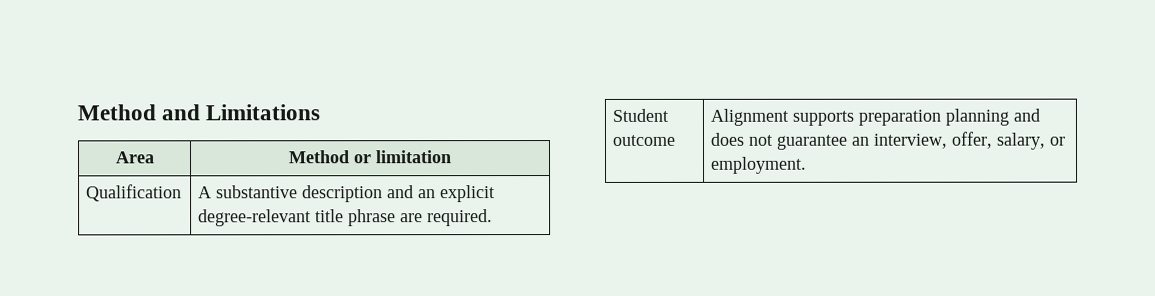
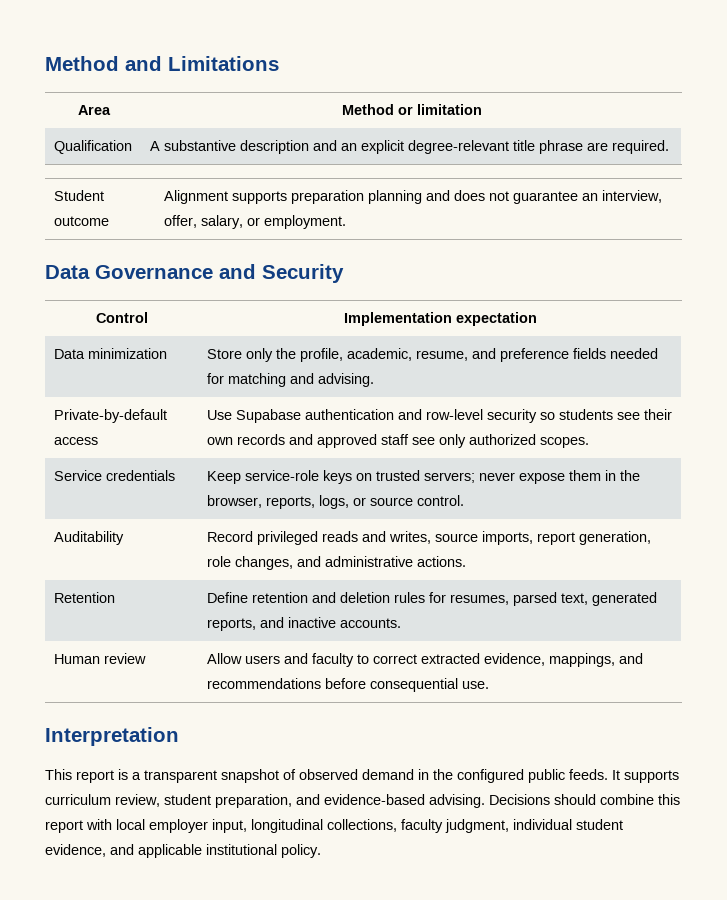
(808, 165) none -> [45,264,344,283] [96,312,148,323] [343,312,537,326] [53,348,167,359] [206,348,658,362] [206,373,374,387] [53,409,167,423] [53,437,98,445] [206,409,672,423] [206,434,589,448] [53,470,175,481] [206,470,640,484] [206,495,464,509] [53,531,124,545] [206,531,651,545] [206,556,466,570] [53,592,115,603] [206,592,657,606] [206,617,401,631] [53,653,146,664] [206,653,643,667] [206,678,489,692] [45,727,179,746] [45,769,679,783] [45,794,680,808] [45,819,623,833] [45,844,321,858] // Data Governance and Security // Control | Implementation expectation // Data minimization | Store only the profile, academic, resume, and preference fields needed for matching and advising. // Private-by-default access | Use Supabase authentication and row-level security so students see their own records and approved staff see only authorized scopes. // Service credentials | Keep service-role keys on trusted servers; never expose them in the browser, reports, logs, or source control. // Auditability | Record privileged reads and writes, source imports, report generation, role changes, and administrative actions. // Retention | Define retention and deletion rules for resumes, parsed text, generated reports, and inactive accounts. // Human review | Allow users and faculty to correct extracted evidence, mappings, and recommendations before consequential use. // Interpretation // This report is a transparent snapshot of observed demand in the configured public feeds. It supports curriculum review, student preparation, and evidence-based advising. Decisions should combine this report with local employer input, longitudinal collections, faculty judgment, individual student evidence, and applicable institutional policy.

